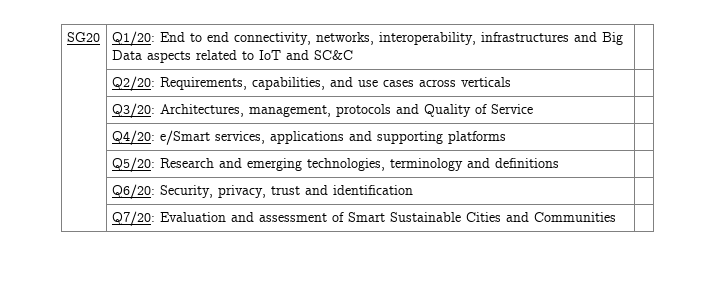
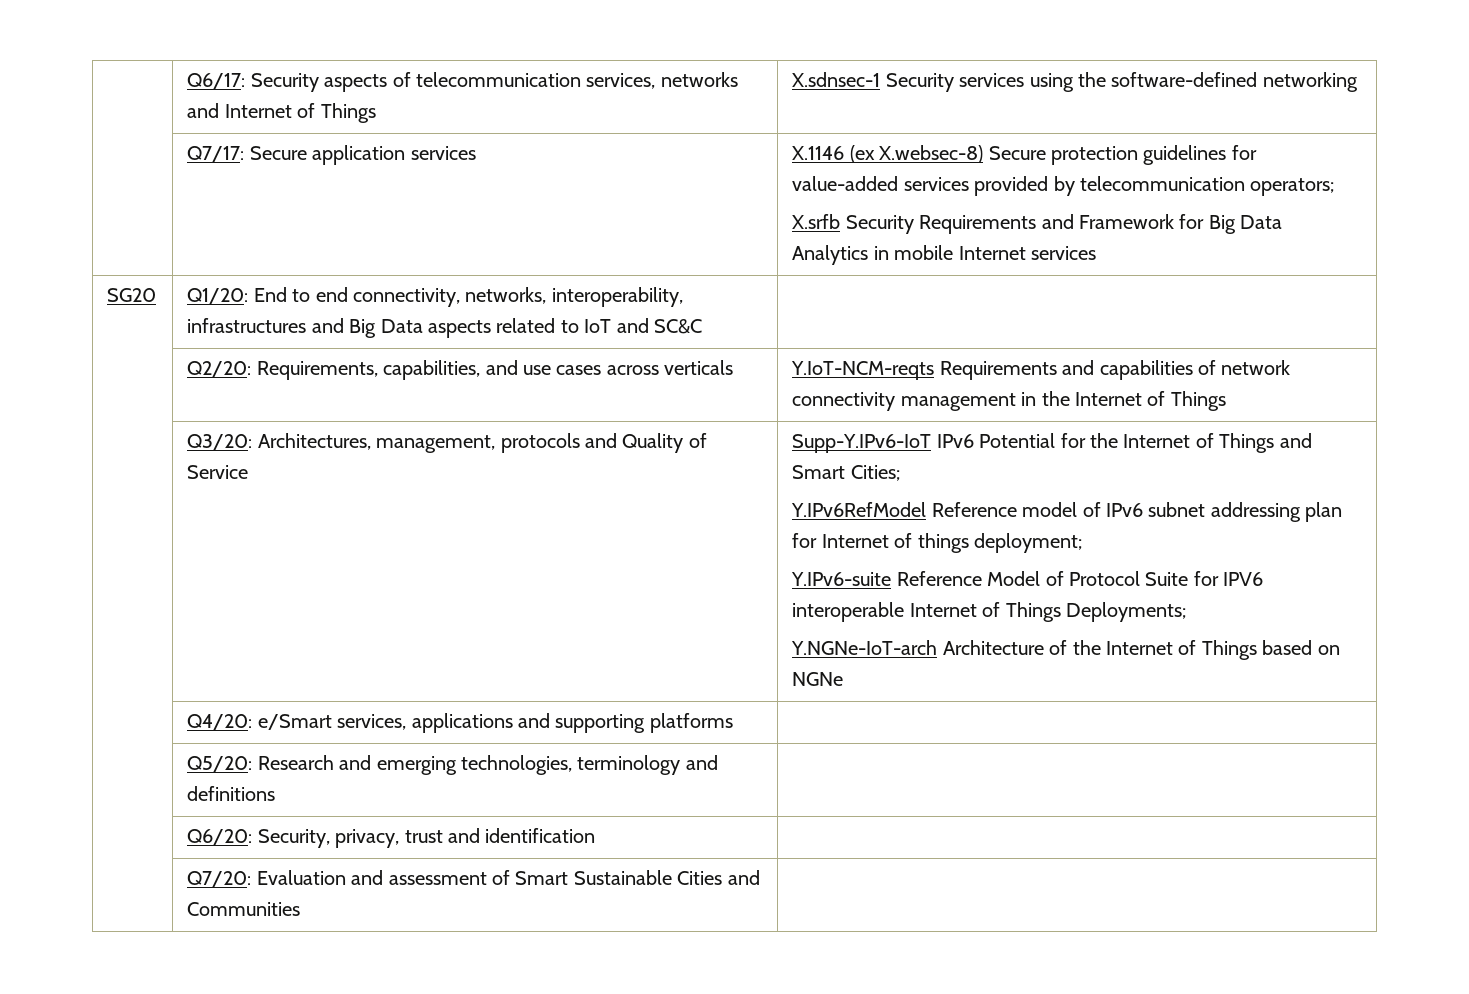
(66, 37) none -> [187,72,738,92] [187,103,376,123] [792,72,1358,92] [187,145,476,165] [792,145,1257,165] [792,176,1335,196] [792,214,1283,234] [792,245,1097,265] | Q6/17: Security aspects of telecommunication services, networks and Internet of Things | X.sdnsec-1 Security services using the software-defined networking // | Q7/17: Secure application services | X.1146 (ex X.websec-8) Secure protection guidelines for value-added services provided by telecommunication operators; // X.srfb Security Requirements and Framework for Big Data Analytics in mobile Internet services //
(511, 82) none -> [791,360,1291,380] [792,391,1226,411] Y.IoT-NCM-reqts Requirements and capabilities of network connectivity management in the Internet of Things
(533, 109) none -> [792,433,1312,453] [792,465,900,481] [791,502,1343,522] [792,533,1083,553] [791,571,1264,586] [792,602,1187,622] [791,640,1340,660] [792,672,844,686] Supp-Y.IPv6-IoT IPv6 Potential for the Internet of Things and Smart Cities; // Y.IPv6RefModel Reference model of IPv6 subnet addressing plan for Internet of things deployment; // Y.IPv6-suite Reference Model of Protocol Suite for IPV6 interoperable Internet of Things Deployments; // Y.NGNe-IoT-arch Architecture of the Internet of Things based on NGNe

